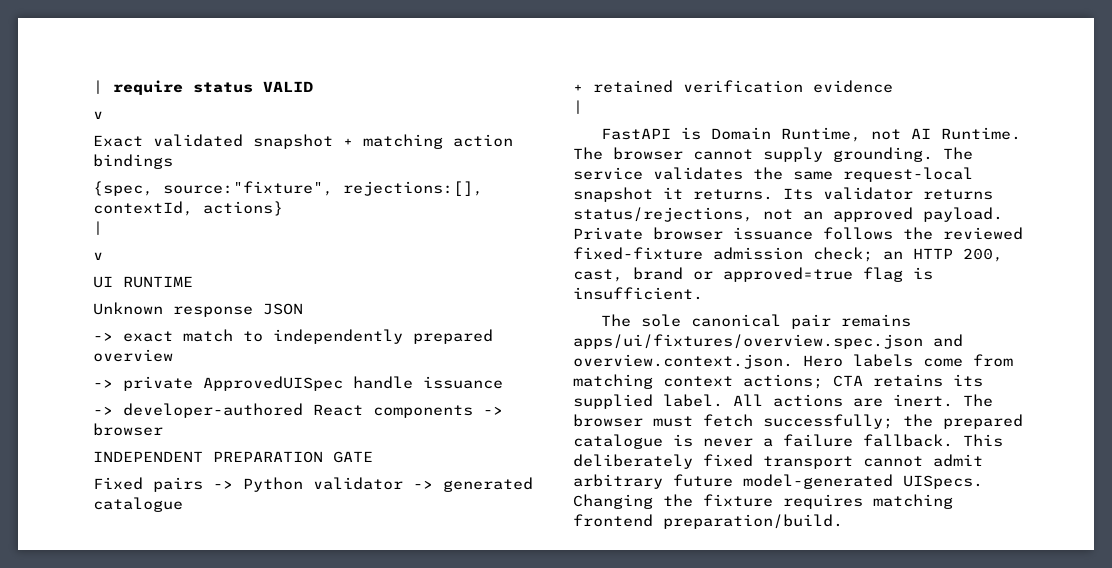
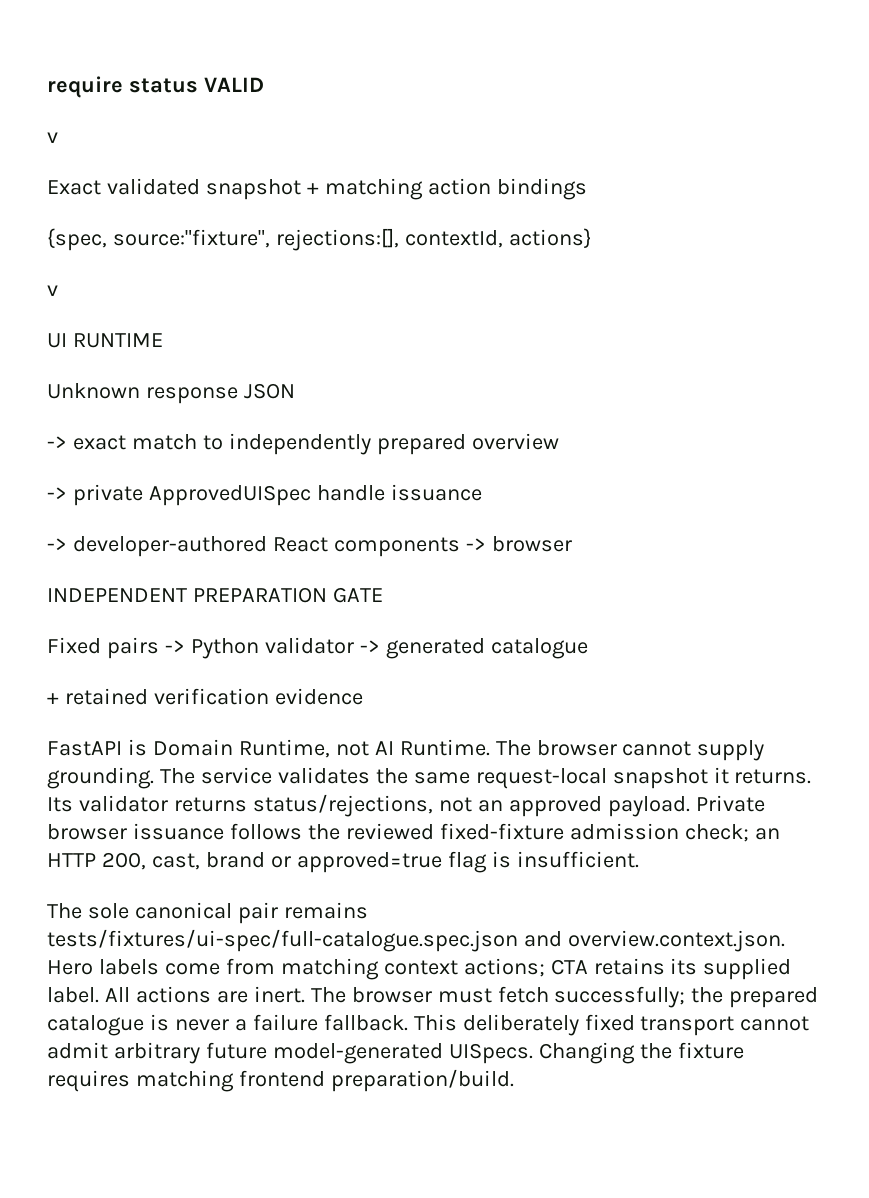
[93,80,103,94] | -> (47, 87) none
[93,221,103,235] // | -> (592, 238) none
[573,100,583,114] // | -> (363, 696) none
[573,334,923,349] apps/ui/fixtures/overview.spec.json -> [47,929,518,952] tests/fixtures/ui-spec/full-catalogue.spec.json

